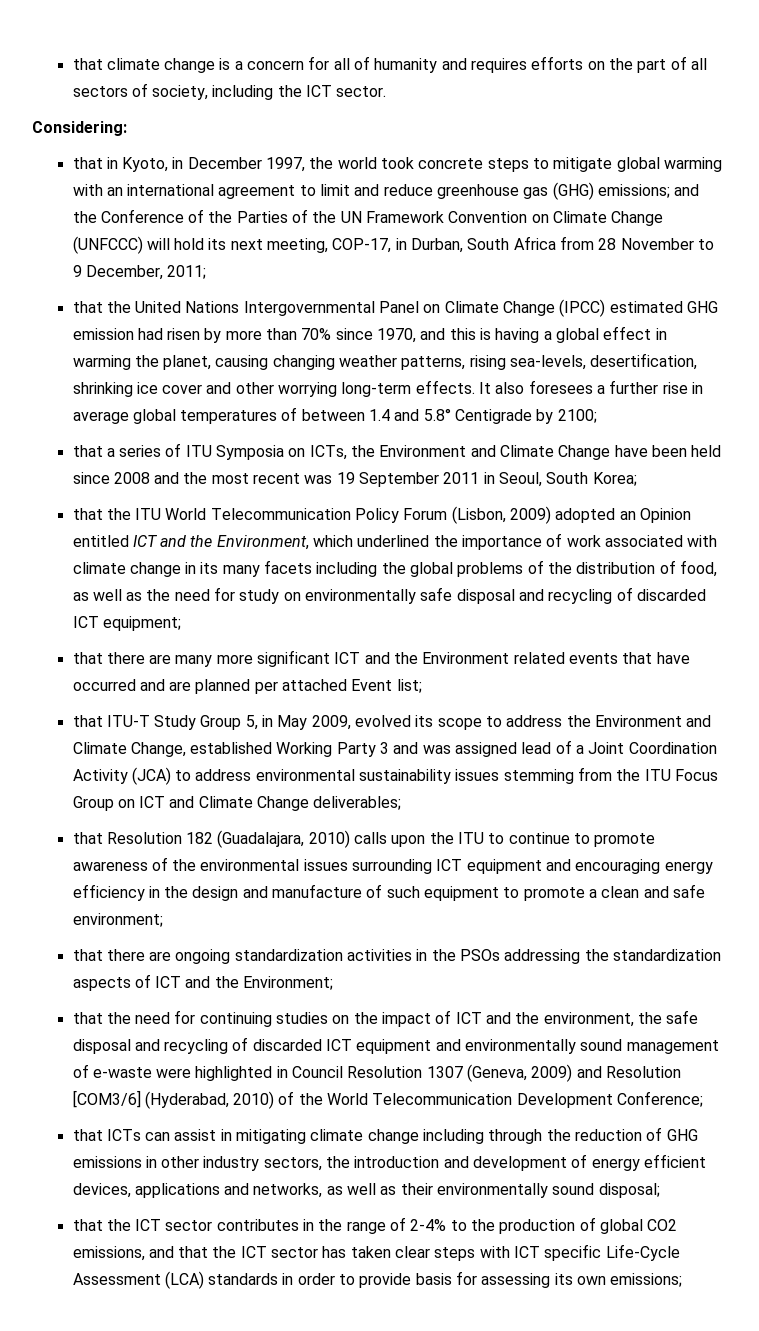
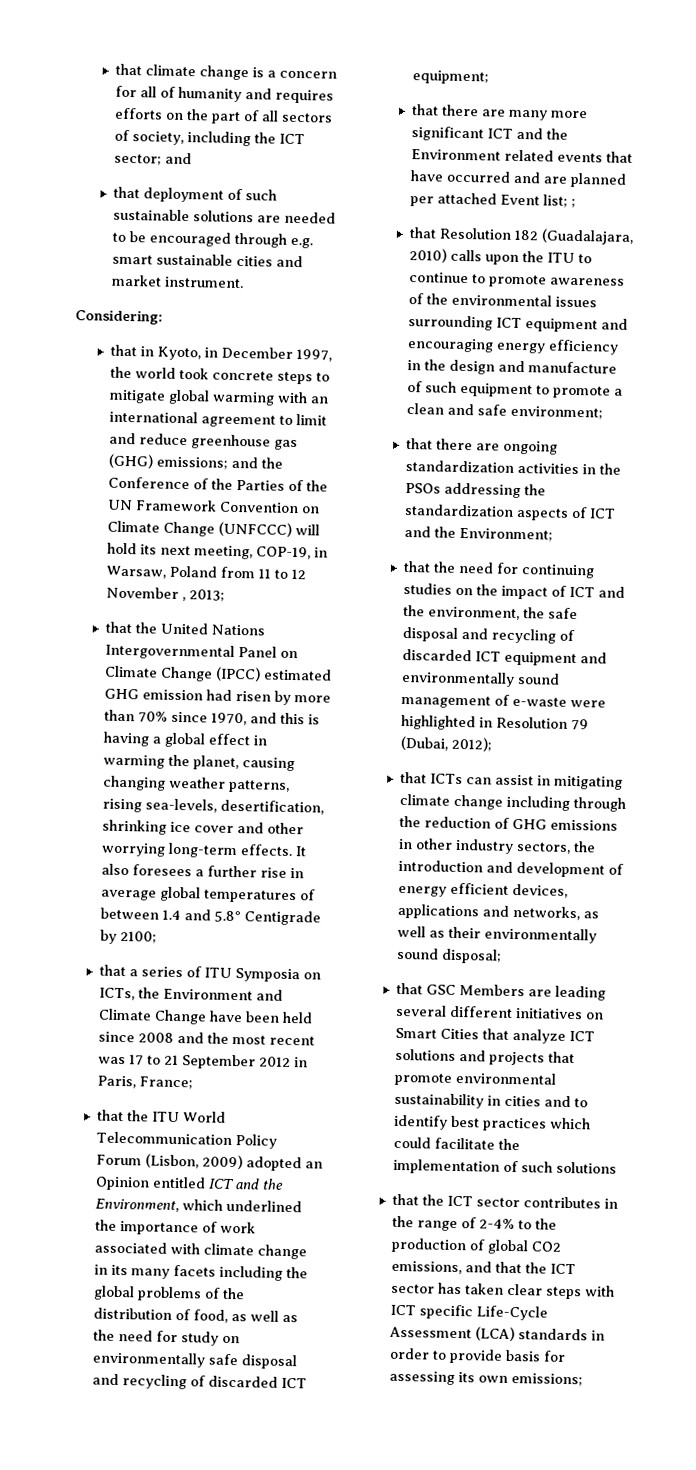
[336,86,387,97] sector. -> [114,152,193,166] [113,186,278,203] [113,208,337,224] [112,231,314,249] [112,253,304,268] [111,274,245,289] sector; and // that deployment of such sustainable solutions are needed to be encouraged through e.g. smart sustainable cities and market instrument.
[332,236,714,253] [72,265,207,280] COP-17, in Durban, South Africa from 28 November to 9 December, 2011; -> [256,546,329,560] [106,565,307,580] [106,586,226,602] COP-19, in Warsaw, Poland from 11 to 12 November , 2013;
[336,472,637,487] 19 September 2011 in Seoul, South Korea; -> [129,1054,309,1070] [97,1075,194,1090] 17 to 21 September 2012 in Paris, France;
[72,715,712,730] [72,740,717,757] [72,767,719,785] [72,796,402,811] // that ITU-T Study Group 5, in May 2009, evolved its scope to address the Environment and Climate Change, established Working Party 3 and was assigned lead of a Joint Coordination Activity (JCA) to address environmental sustainability issues stemming from the ITU Focus Group on ICT and Climate Change deliverables; -> [571,198,577,208] ;
[292,1064,682,1082] [72,1090,704,1109] Council Resolution 1307 (Geneva, 2009) and Resolution [COM3/6] (Hyderabad, 2010) of the World Telecommunication Development Conference; -> [496,716,590,731] [400,735,493,752] Resolution 79 (Dubai, 2012);
(660, 1190) none -> [396,982,607,1001] [396,1004,605,1020] [395,1027,596,1044] [395,1048,576,1066] [394,1071,558,1086] [394,1092,589,1109] [393,1114,592,1132] [393,1136,521,1151] [393,1158,618,1175] // that GSC Members are leading several different initiatives on Smart Cities that analyze ICT solutions and projects that promote environmental sustainability in cities and to identify best practices which could facilitate the implementation of such solutions

